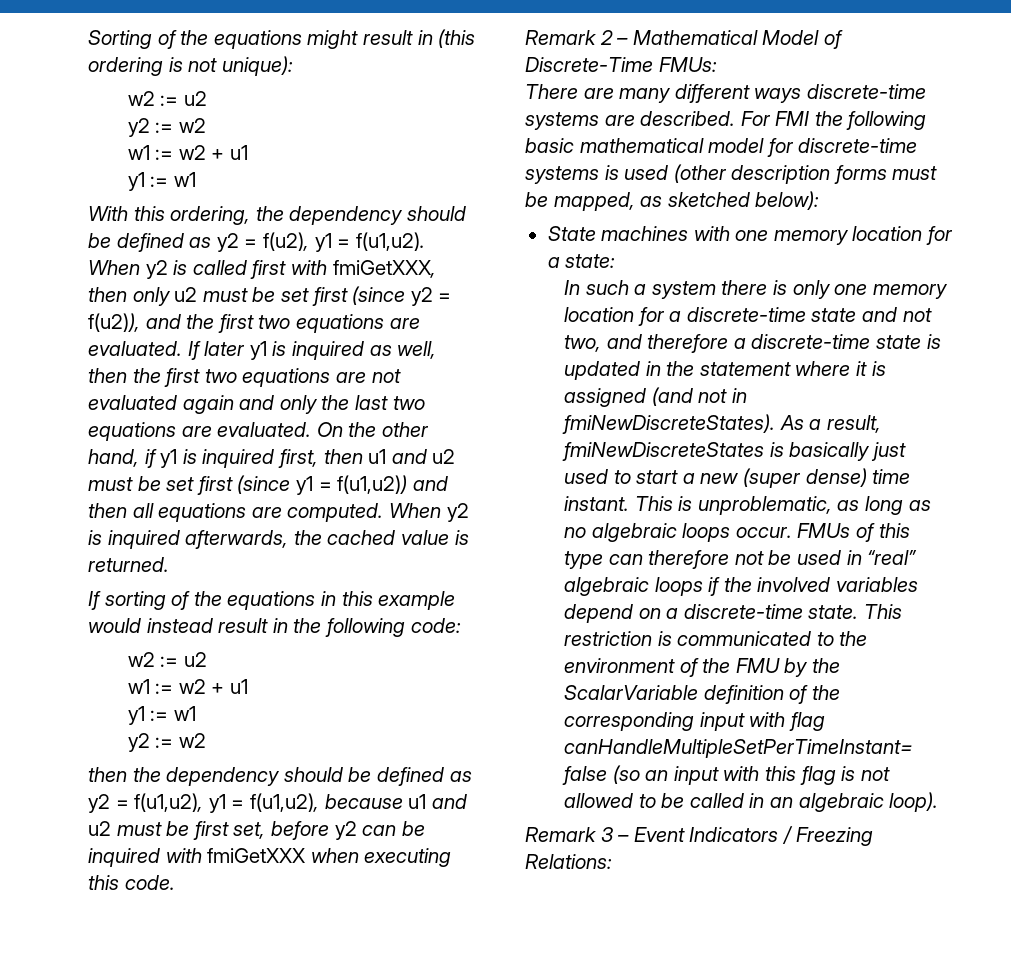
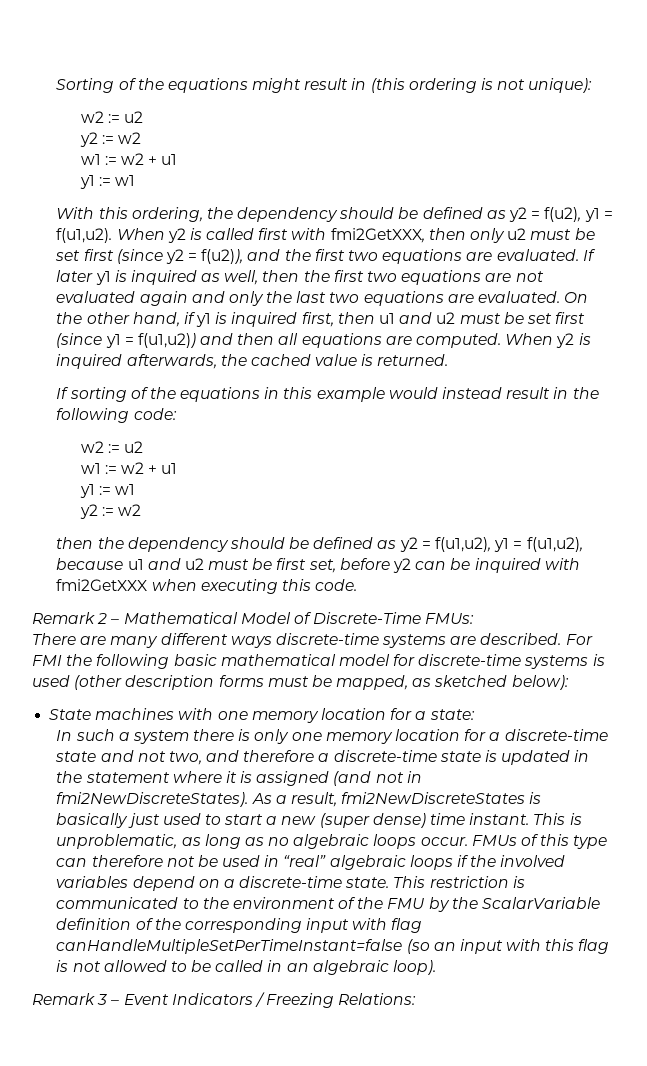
[332,260,436,278] fmiGetXXX, -> [330,228,425,243] fmi2GetXXX,
[207,848,306,863] fmiGetXXX -> [56,579,148,591] fmi2GetXXX
[562,414,776,434] fmiNewDiscreteStates). -> [56,792,249,807] fmi2NewDiscreteStates).
[562,442,765,461] fmiNewDiscreteStates -> [341,792,526,804] fmi2NewDiscreteStates

